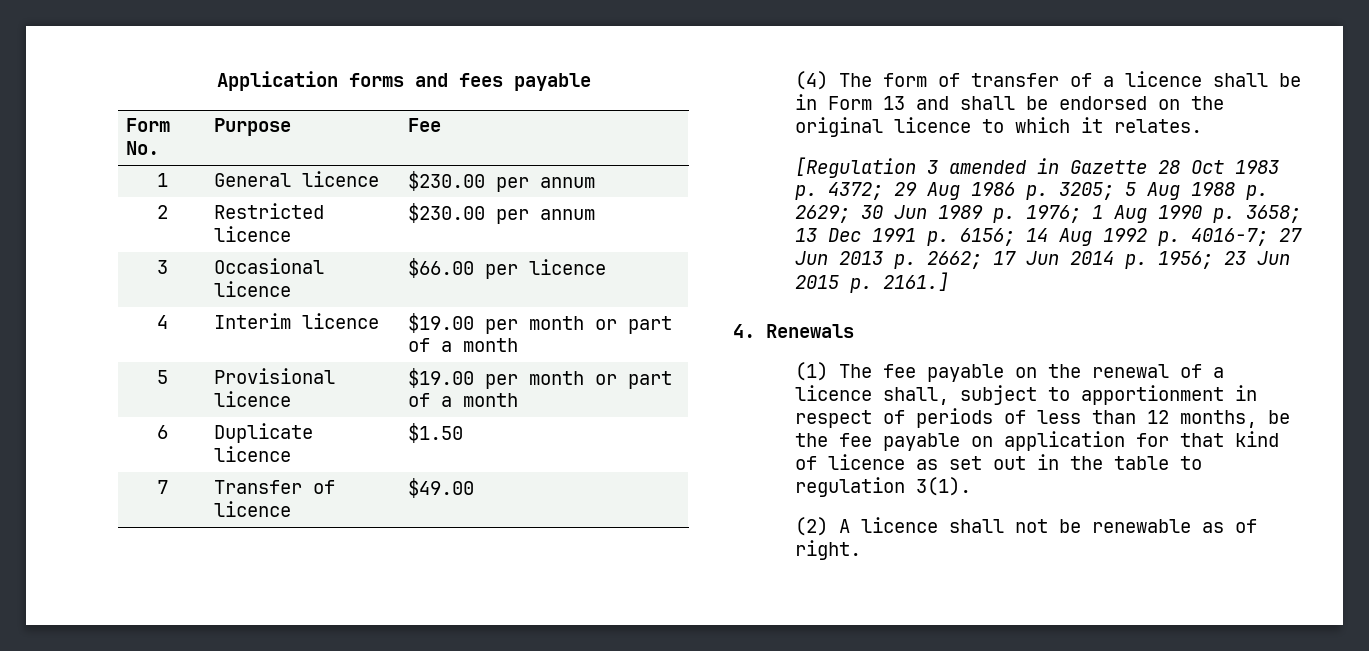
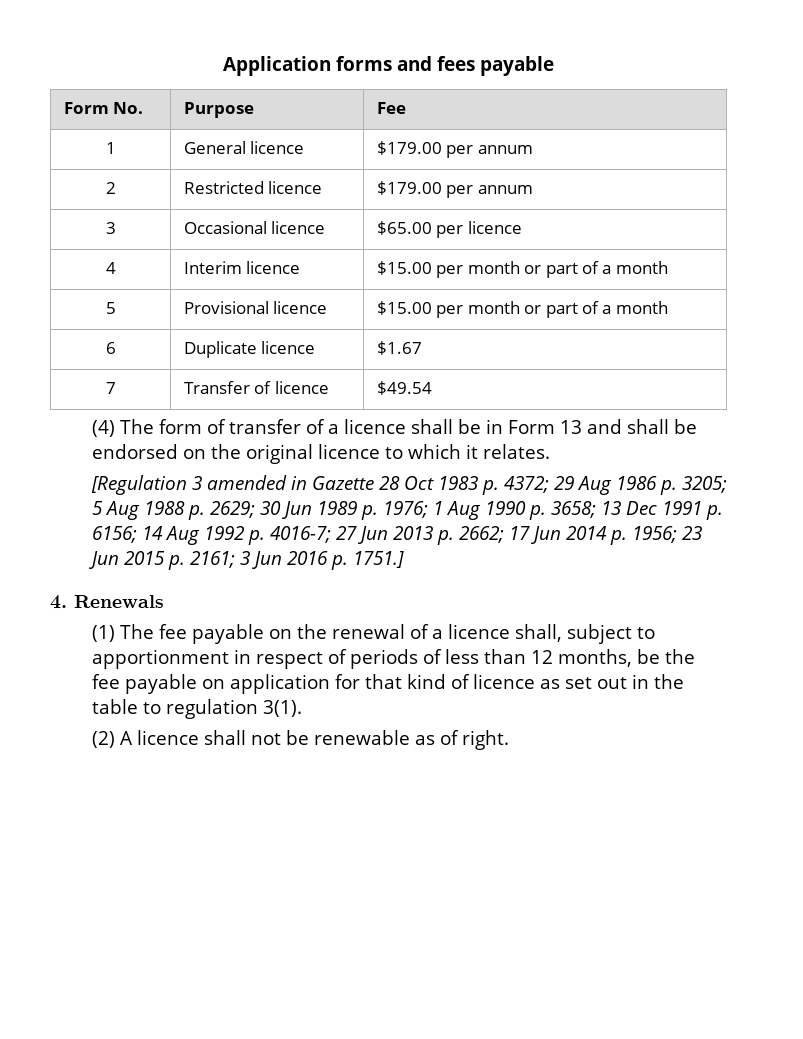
[407,171,485,191] $230.00 -> [376,141,442,155] $179.00
[407,203,485,223] $230.00 -> [376,181,442,195] $179.00
[407,258,474,278] $66.00 -> [376,221,432,235] $65.00
[407,313,474,333] $19.00 -> [376,261,432,275] $15.00
[407,368,474,388] $19.00 -> [376,301,432,315] $15.00
[407,423,463,443] $1.50 -> [376,341,422,355] $1.67
[407,478,474,498] $49.00 -> [376,381,432,395] $49.54
[882,272,949,291] 2161.] -> [189,551,404,570] 2161; 3 Jun 2016 p. 1751.]

